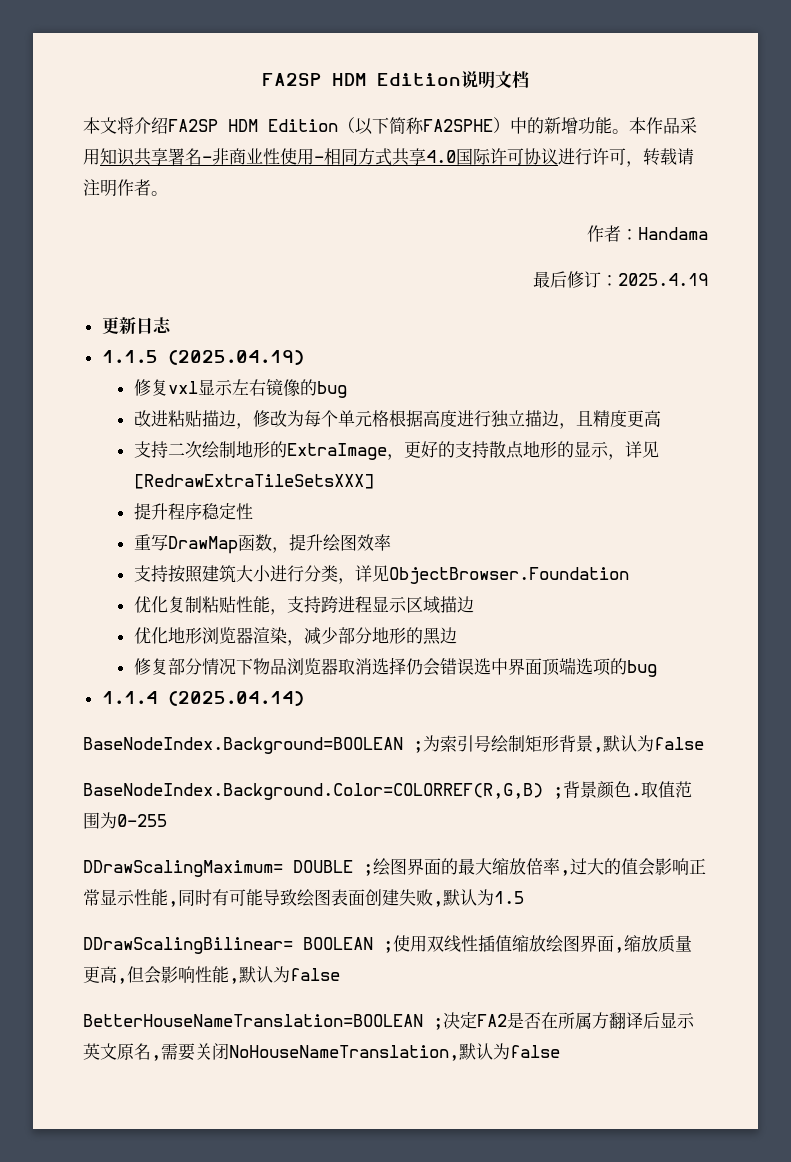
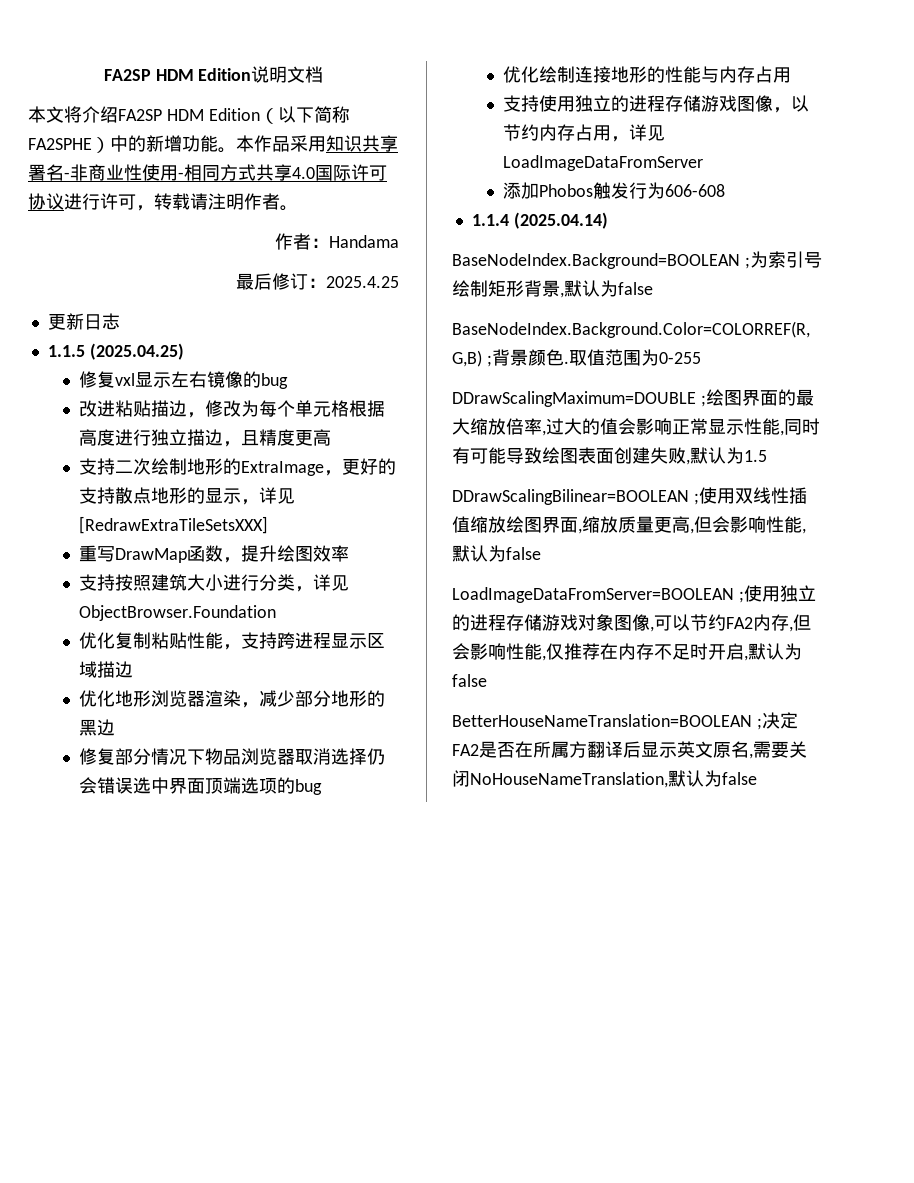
[618,273,708,286] 2025.4.19 -> [326,276,399,288] 2025.4.25
[167,350,304,365] (2025.04.19) -> [89,343,184,360] (2025.04.25)
[133,503,253,520] // 提升程序稳定性 -> (269, 525) none
(657, 668) none -> [503,66,792,83] [503,95,810,113] [503,124,666,142] [503,155,704,171] [503,182,726,199] // 优化绘制连接地形的性能与内存占用 // 支持使用独立的进程存储游戏图像，以节约内存占用，详见LoadImageDataFromServer // 添加Phobos触发行为606-608
[83,860,353,877] DDrawScalingMaximum= DOUBLE -> [452,391,696,407] DDrawScalingMaximum=DOUBLE
[83,937,373,954] DDrawScalingBilinear= BOOLEAN -> [452,489,689,505] DDrawScalingBilinear=BOOLEAN
(340, 974) none -> [452,585,816,603] [452,614,811,632] [452,643,802,661] [452,674,487,687] // LoadImageDataFromServer=BOOLEAN ;使用独立的进程存储游戏对象图像,可以节约FA2内存,但会影响性能,仅推荐在内存不足时开启,默认为false

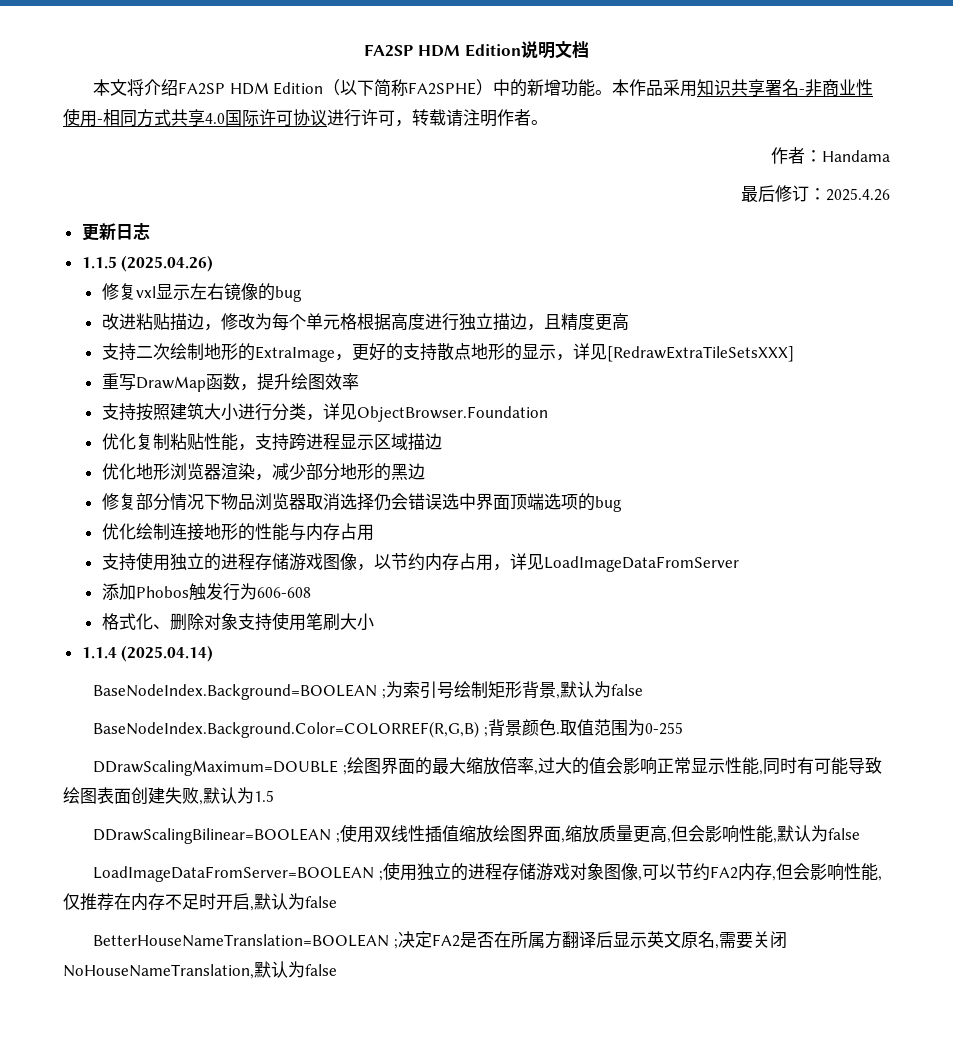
[326,276,399,288] 2025.4.25 -> [826,188,890,201] 2025.4.26
[89,343,184,360] (2025.04.25) -> [121,255,214,272] (2025.04.26)
(726, 190) none -> [101,612,374,631] // 格式化、删除对象支持使用笔刷大小

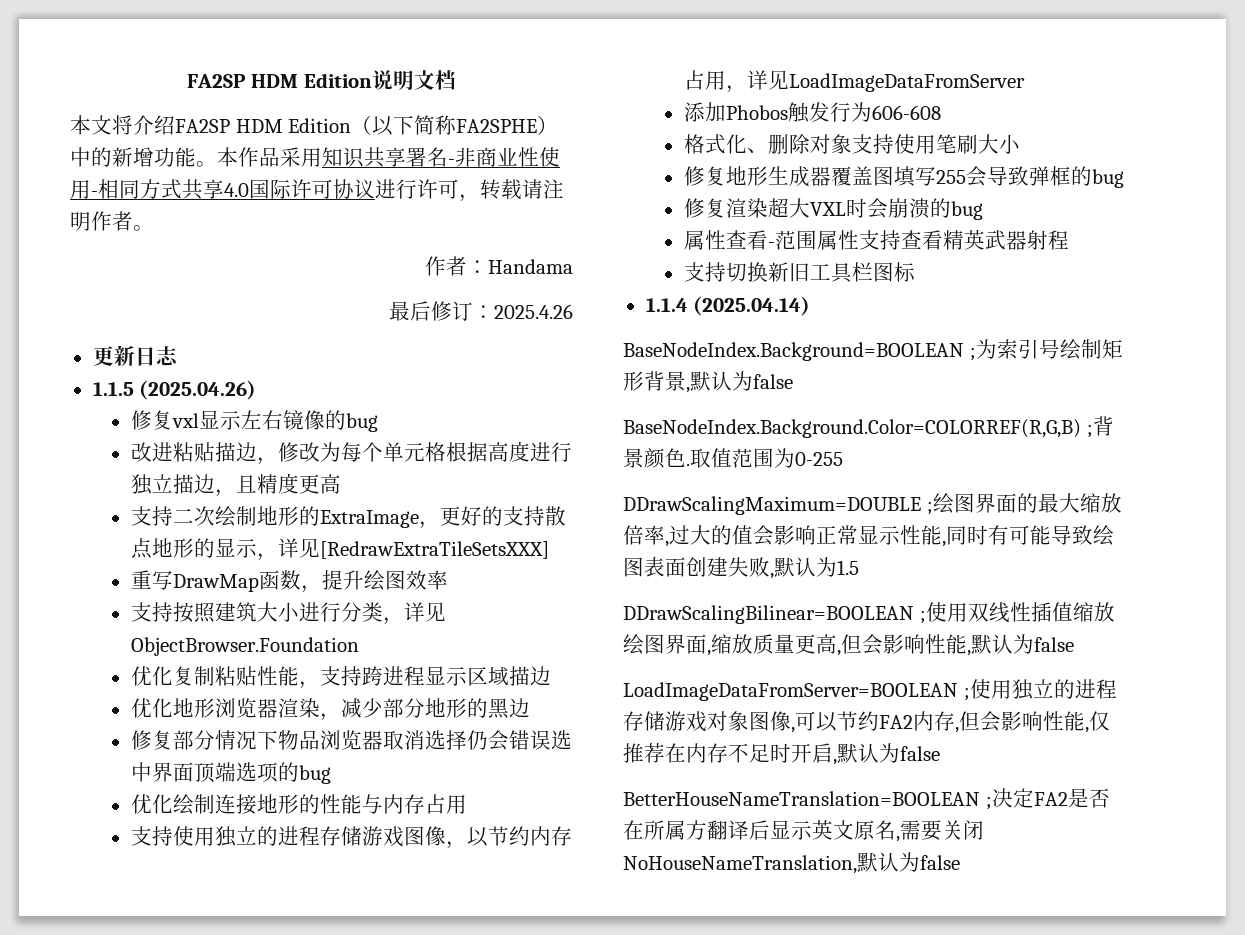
(374, 622) none -> [683,166,1124,188] [683,198,983,220] [683,230,1069,250] [683,262,916,283] // 修复地形生成器覆盖图填写255会导致弹框的bug // 修复渲染超大VXL时会崩溃的bug // 属性查看-范围属性支持查看精英武器射程 // 支持切换新旧工具栏图标

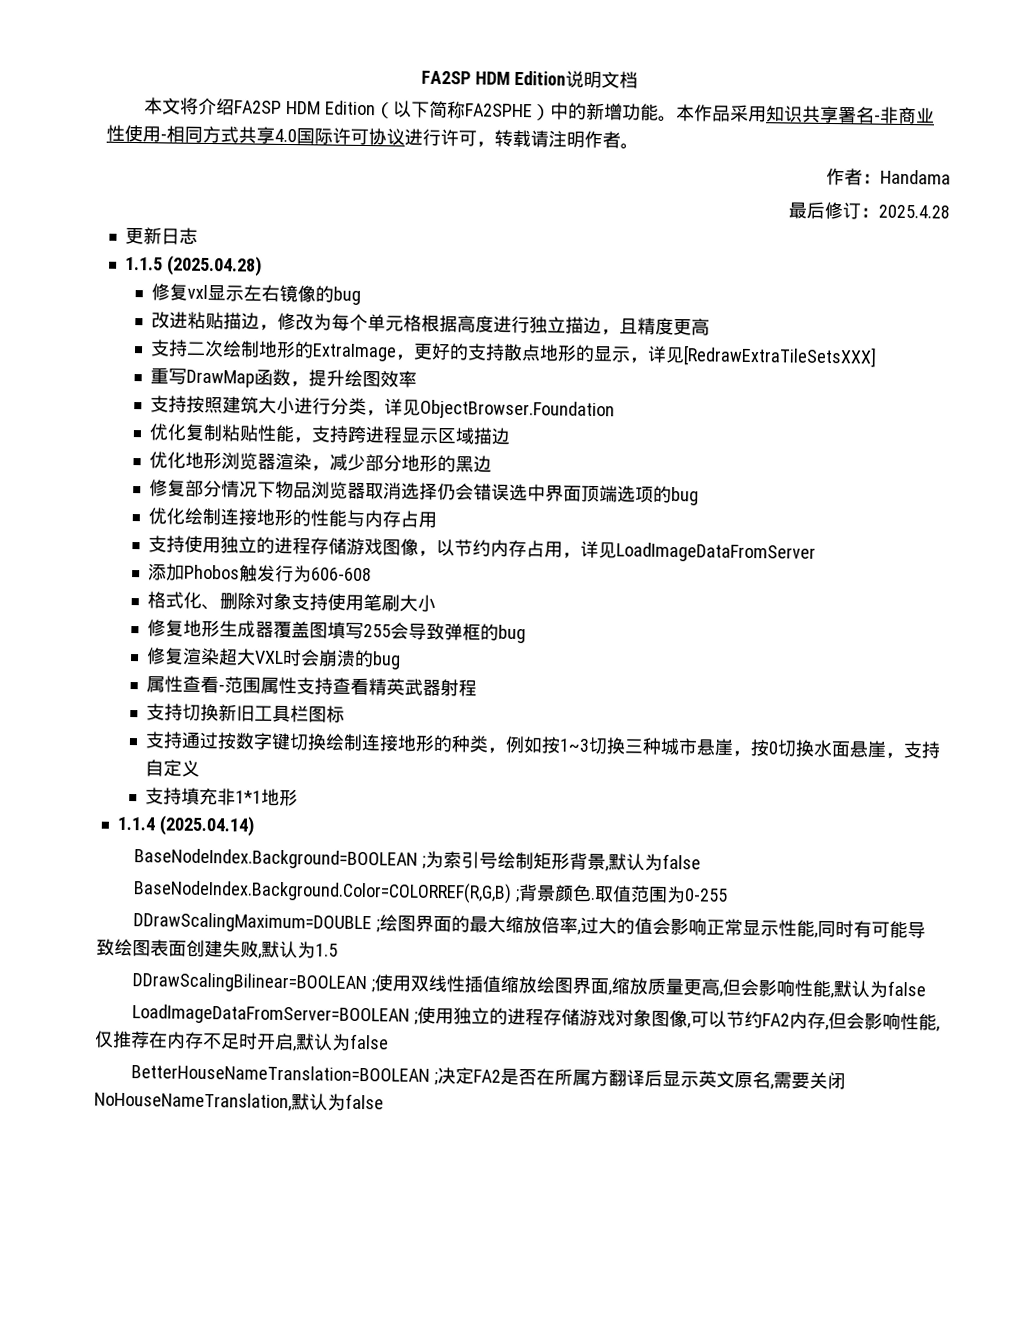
[494,304,573,319] 2025.4.26 -> [878,204,950,219] 2025.4.28
[139,380,257,400] (2025.04.26) -> [165,255,262,277] (2025.04.28)
(916, 272) none -> [144,731,941,760] [144,759,200,777] [144,787,298,807] // 支持通过按数字键切换绘制连接地形的种类，例如按1~3切换三种城市悬崖，按0切换水面悬崖，支持自定义 // 支持填充非1*1地形

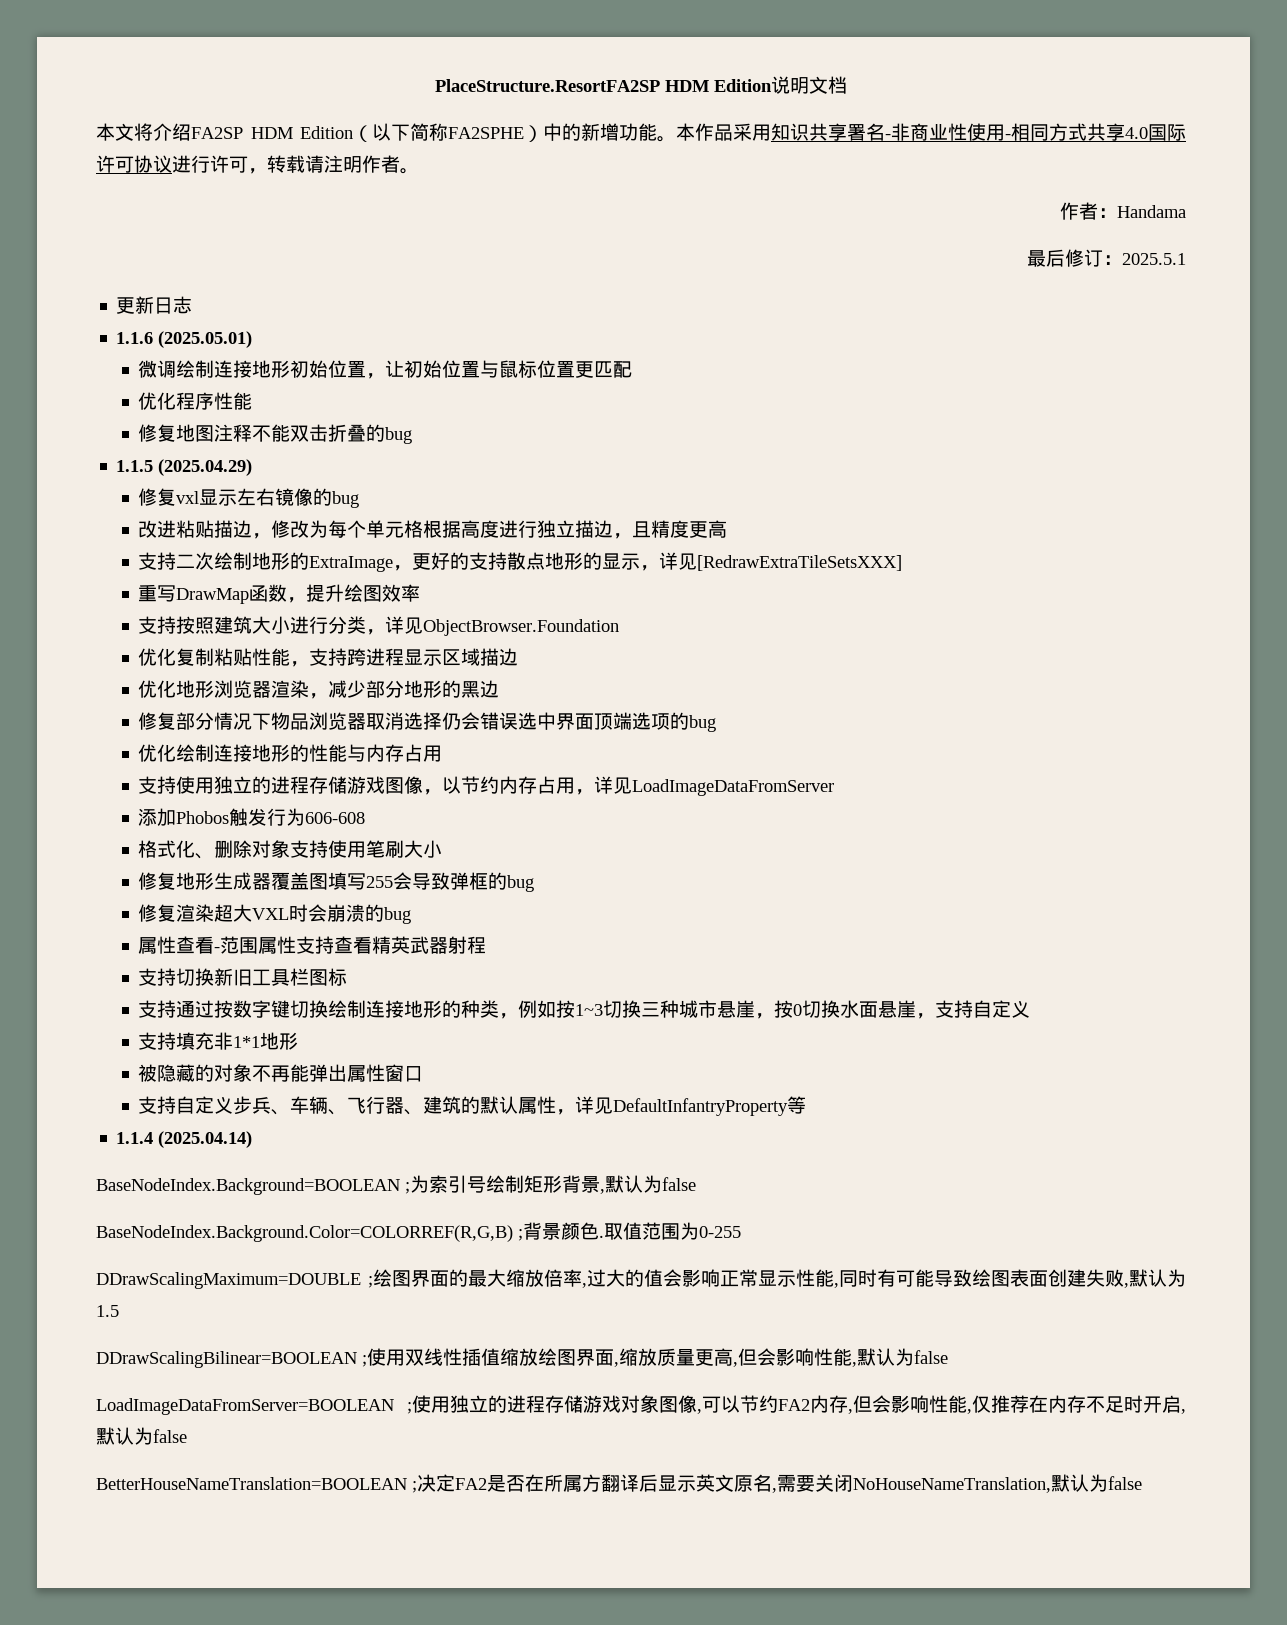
[420,70,471,85] FA2SP -> [435,79,660,92] PlaceStructure.ResortFA2SP
[878,204,950,219] 2025.4.28 -> [1122,253,1186,265] 2025.5.1
(198, 236) none -> [116,331,253,348] [138,360,633,379] [138,392,253,410] [138,424,413,444] // 1.1.6 (2025.05.01) // 微调绘制连接地形初始位置，让初始位置与鼠标位置更匹配 // 优化程序性能 // 修复地图注释不能双击折叠的bug
[165,255,262,277] (2025.04.28) -> [158,459,253,476] (2025.04.29)
(298, 797) none -> [138,1064,424,1082] [138,1096,807,1116] // 被隐藏的对象不再能弹出属性窗口 // 支持自定义步兵、车辆、飞行器、建筑的默认属性，详见DefaultInfantryProperty等

